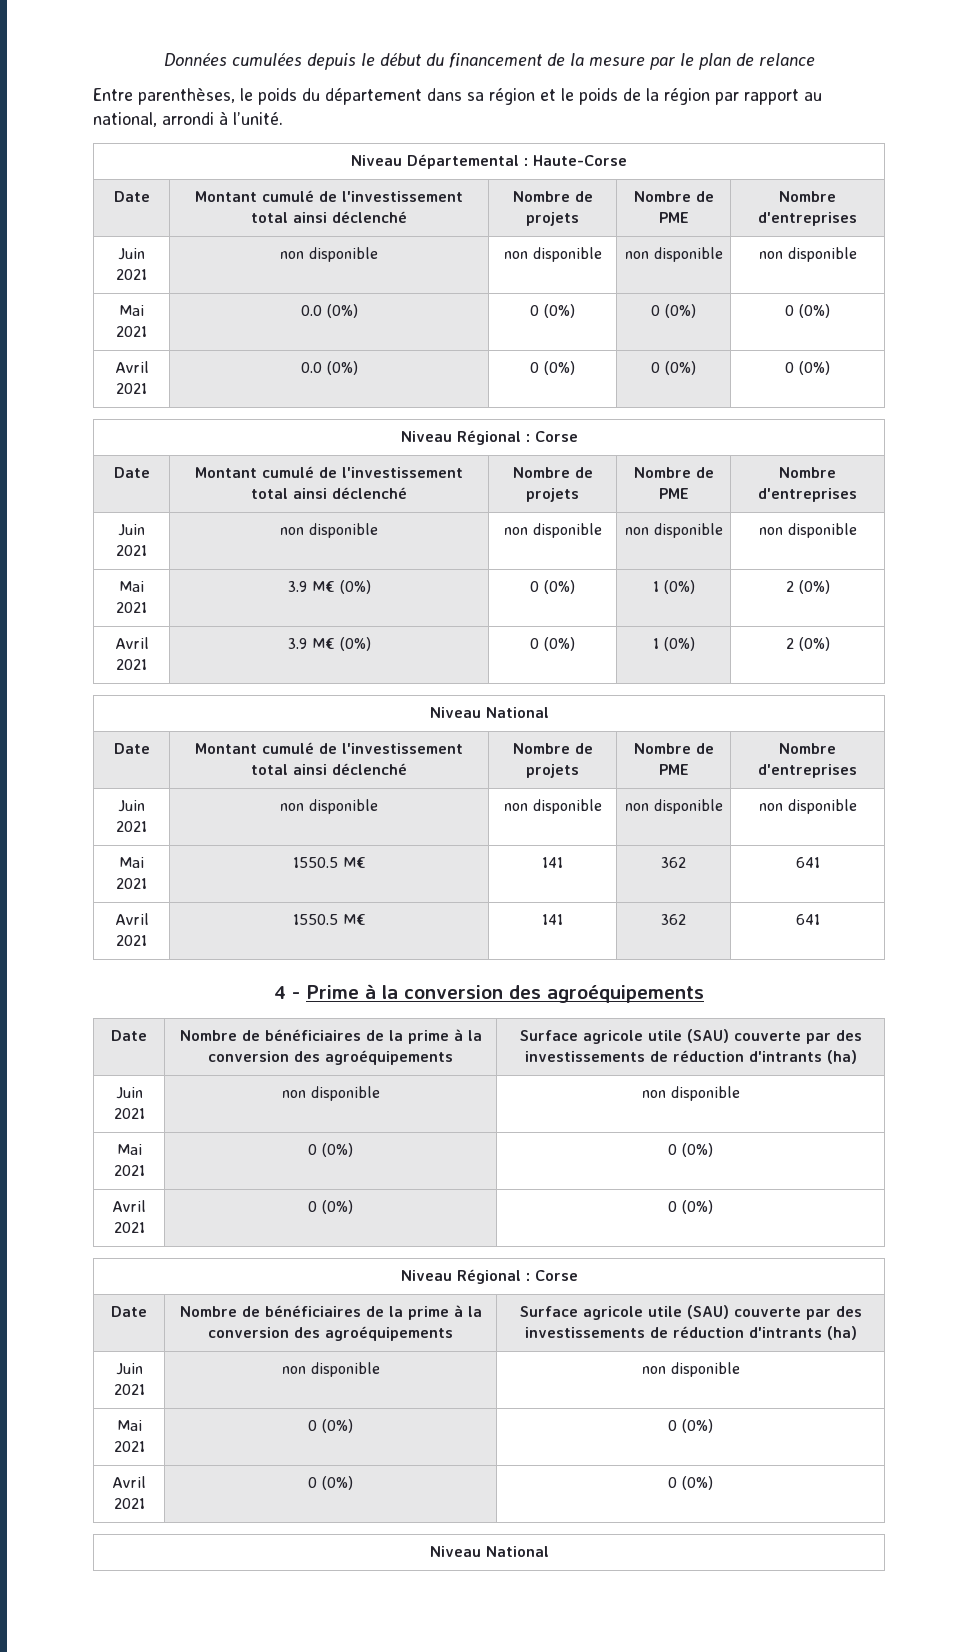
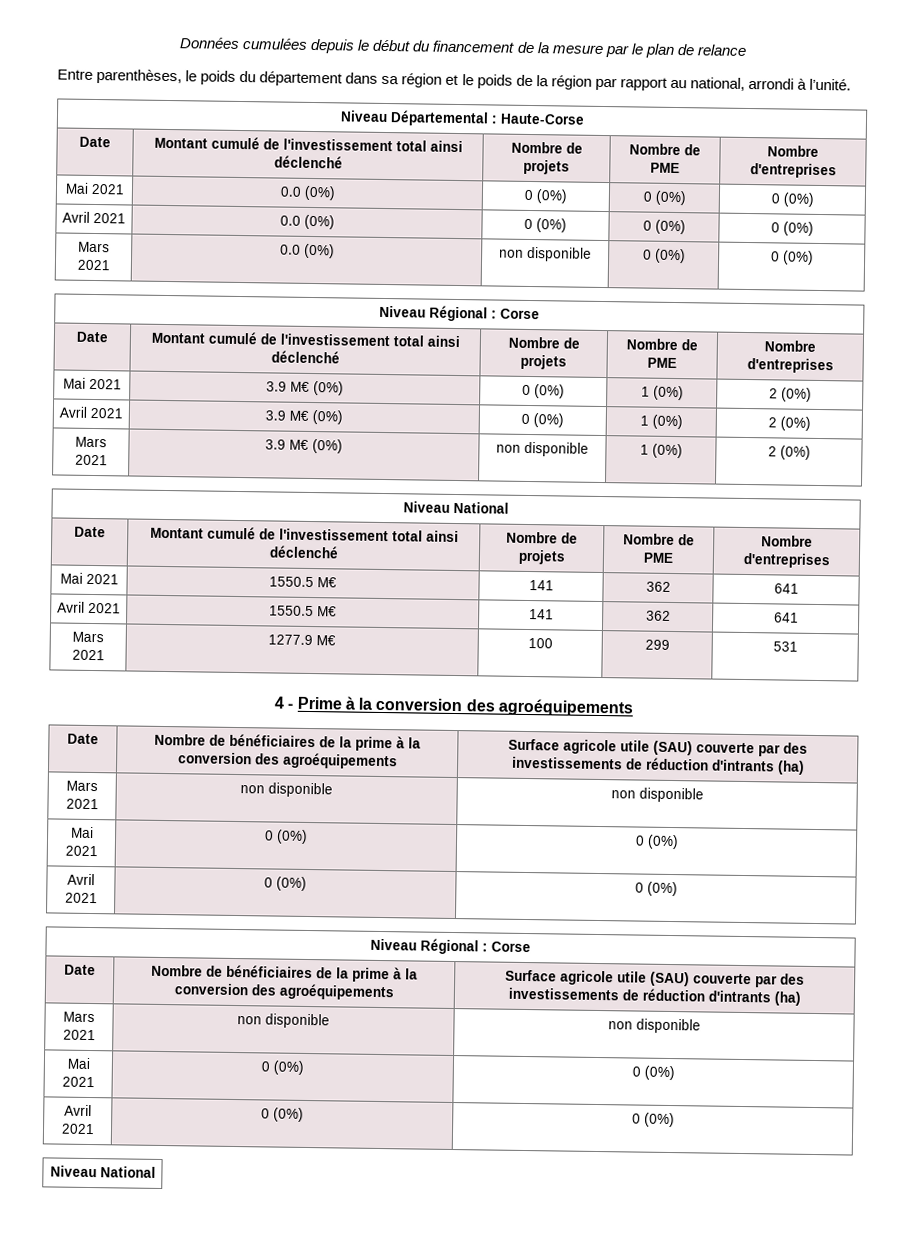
[118,248,145,260] [116,269,147,280] [280,247,378,262] [503,247,602,262] [624,247,723,262] [758,247,857,262] // Juin 2021 | non disponible | non disponible | non disponible | non disponible -> (837, 171) none
(830, 368) none -> [78,241,110,253] [76,259,111,271] [279,243,335,259] [499,246,592,262] [642,248,686,264] [770,250,814,265] // Mars 2021 | 0.0 (0%) | non disponible | 0 (0%) | 0 (0%)
[118,524,145,536] [116,545,147,556] [280,523,378,538] [503,523,602,538] [624,523,723,538] [758,523,857,538] // Juin 2021 | non disponible | non disponible | non disponible | non disponible -> (834, 365) none
(830, 644) none -> [75,436,107,448] [74,454,108,466] [265,439,343,454] [496,441,589,457] [639,443,683,459] [767,445,811,460] // Mars 2021 | 3.9 M€ (0%) | non disponible | 1 (0%) | 2 (0%)
[118,800,145,812] [116,821,147,832] [280,799,378,814] [503,799,602,814] [624,799,723,814] [758,799,857,814] // Juin 2021 | non disponible | non disponible | non disponible | non disponible -> (831, 560) none
(820, 919) none -> [72,631,104,643] [71,649,105,661] [268,634,336,646] [527,638,553,649] [644,639,670,650] [772,641,798,652] // Mars 2021 | 1277.9 M€ | 100 | 299 | 531
[115,1087,143,1099] Juin -> [66,780,98,792] Mars
[115,1363,143,1375] Juin -> [63,1011,95,1023] Mars

